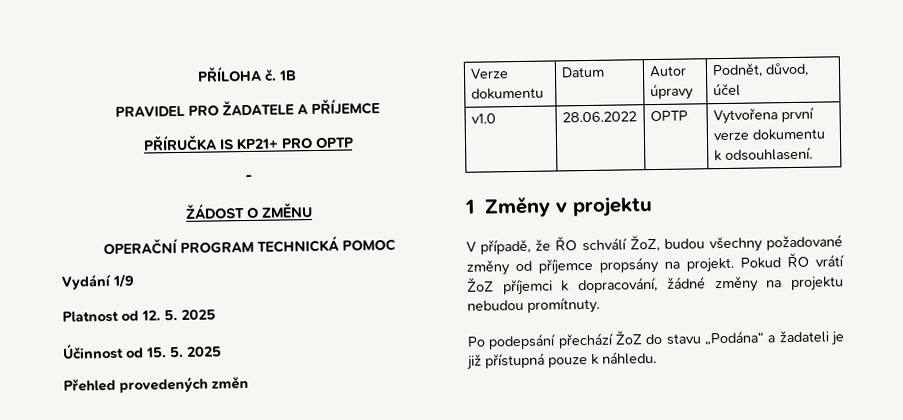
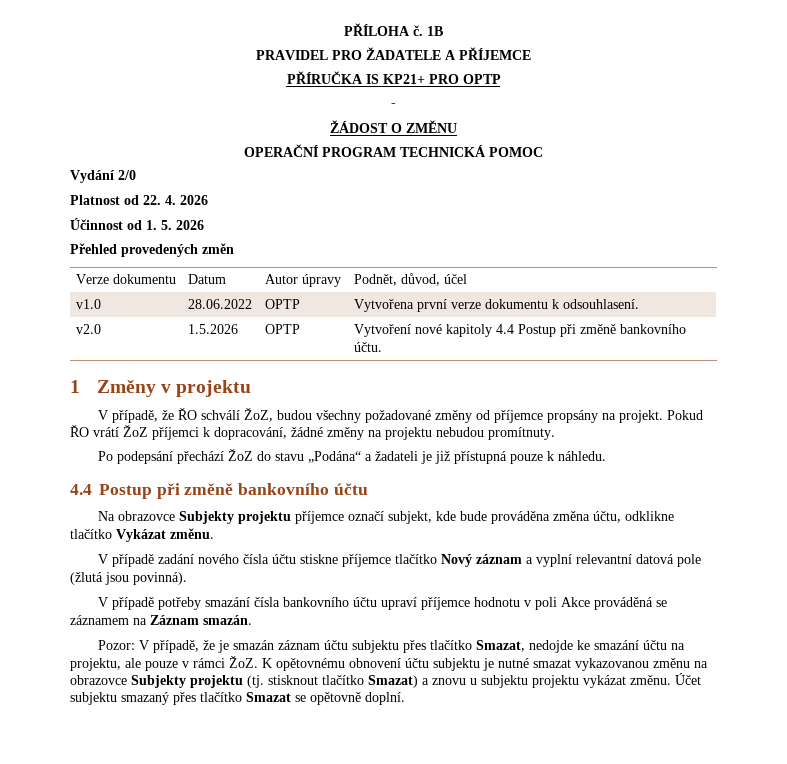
[112,273,135,288] 1/9 -> [118,170,136,180] 2/0
[141,309,216,321] 12. 5. 2025 -> [143,195,208,205] 22. 4. 2026
[145,346,222,358] 15. 5. 2025 -> [146,220,204,230] 1. 5. 2026
(813, 153) none -> [76,324,102,334] [188,324,239,334] [265,324,301,334] [354,324,687,337] [354,342,383,352] // v2.0 | 1.5.2026 | OPTP | Vytvoření nové kapitoly 4.4 Postup při změně bankovního účtu.
(657, 358) none -> [70,483,368,499] [98,511,675,524] [70,528,214,542] [98,554,702,567] [70,572,187,585] [98,597,668,610] [70,615,252,625] [98,640,686,653] [70,656,708,671] [70,673,701,688] [70,692,405,705] // 4.4 Postup při změně bankovního účtu // Na obrazovce Subjekty projektu příjemce označí subjekt, kde bude prováděna změna účtu, odklikne tlačítko Vykázat změnu. // V případě zadání nového čísla účtu stiskne příjemce tlačítko Nový záznam a vyplní relevantní datová pole (žlutá jsou povinná). // V případě potřeby smazání čísla bankovního účtu upraví příjemce hodnotu v poli Akce prováděná se záznamem na Záznam smazán. // Pozor: V případě, že je smazán záznam účtu subjektu přes tlačítko Smazat, nedojde ke smazání účtu na projektu, ale pouze v rámci ŽoZ. K opětovnému obnovení účtu subjektu je nutné smazat vykazovanou změnu na obrazovce Subjekty projektu (tj. stisknout tlačítko Smazat) a znovu u subjektu projektu vykázat změnu. Účet subjektu smazaný přes tlačítko Smazat se opětovně doplní.

